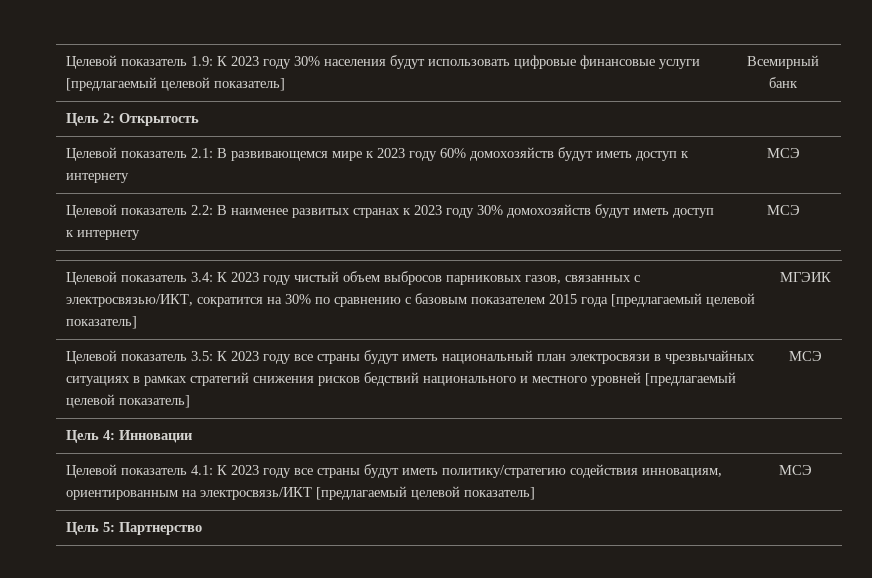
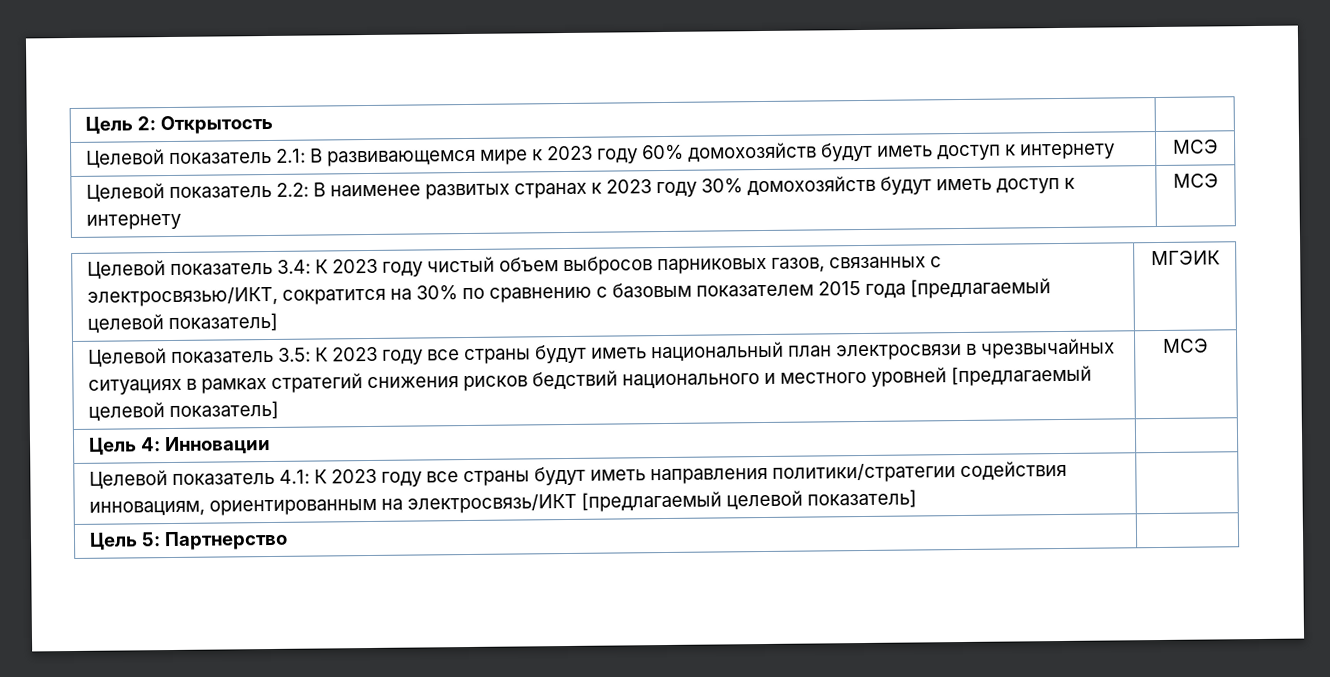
[65,55,700,69] [65,77,285,91] [747,55,819,69] [769,77,798,88] Целевой показатель 1.9: К 2023 году 30% населения будут использовать цифровые финансовые услуги [предлагаемый целевой показатель] | Всемирный банк // -> (85, 125) none
[441,465,566,478] политику/стратегию -> [650,462,957,485] направления политики/стратегии
[778,465,812,475] МСЭ -> (918, 499) none

